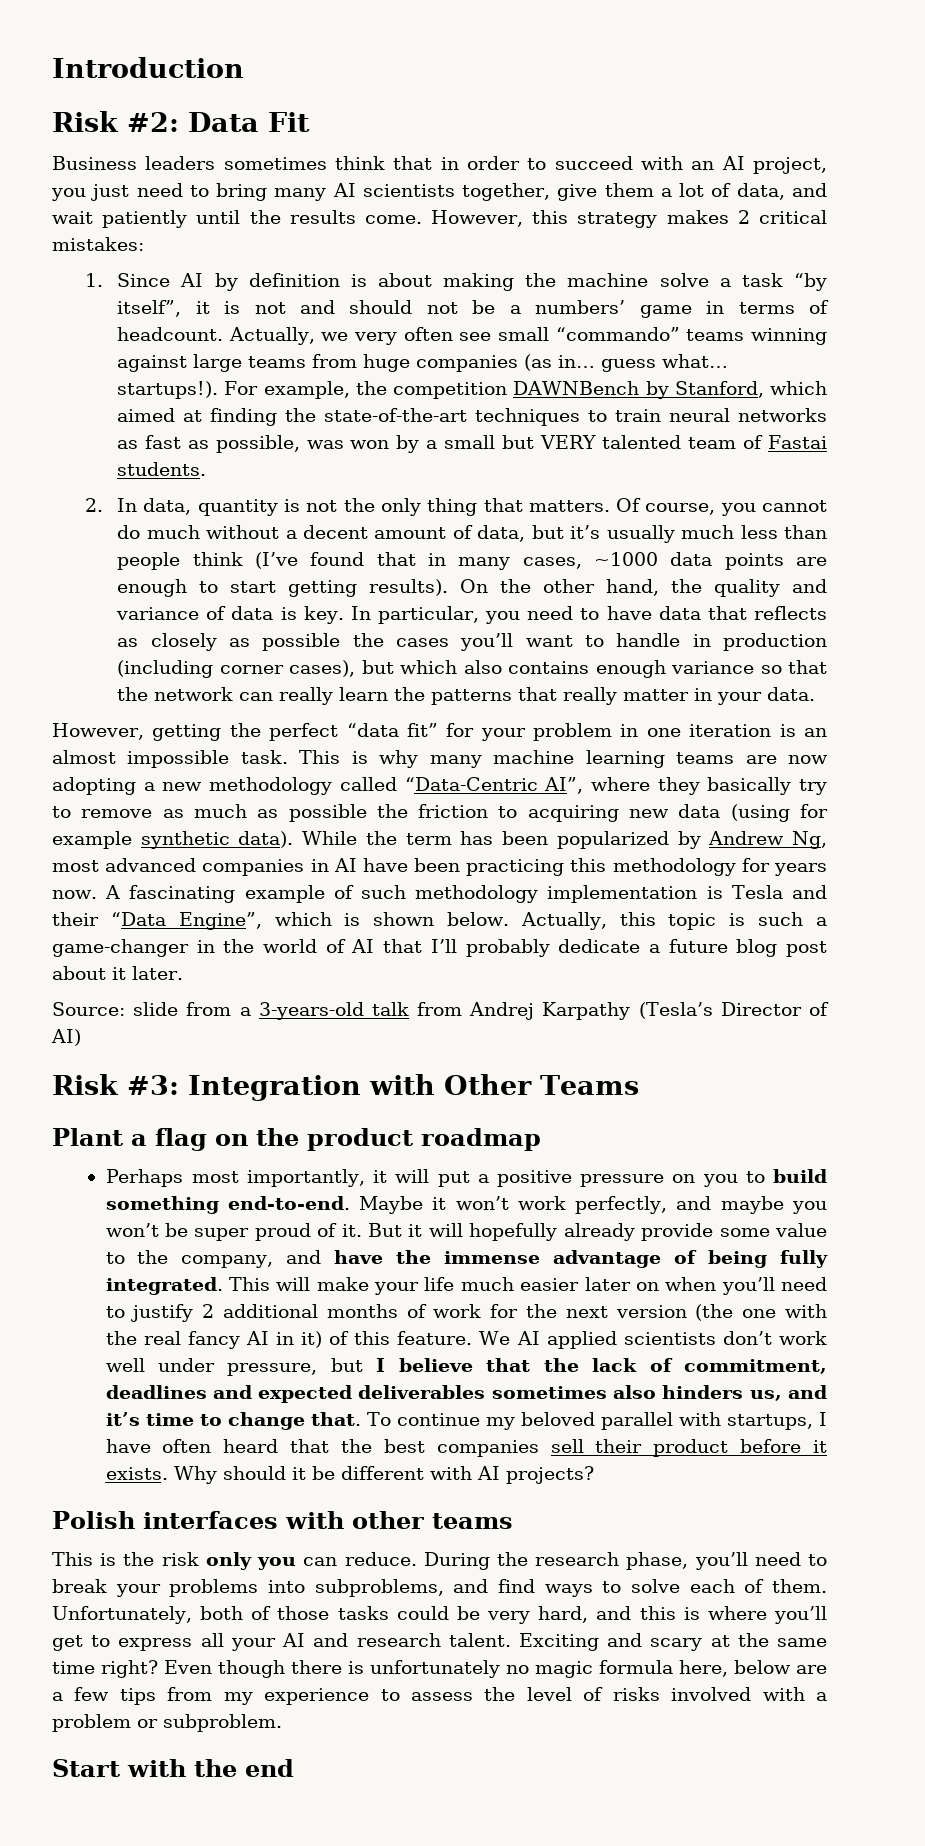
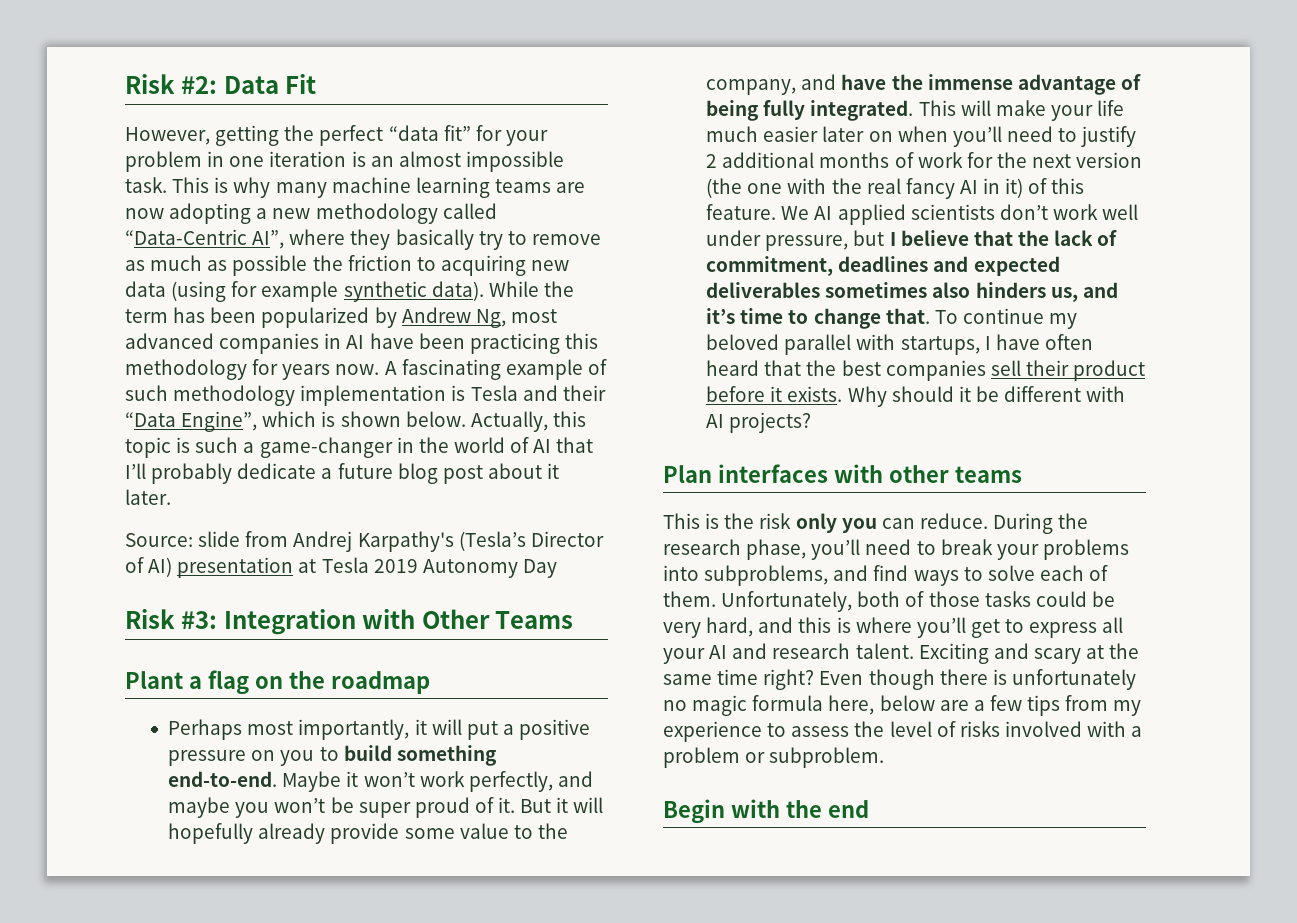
[52,57,244,78] Introduction // -> (125, 84) none
[52,156,827,174] [51,183,827,201] [52,210,827,228] [52,237,144,251] [84,273,828,291] [117,300,829,318] [117,327,827,345] [117,354,729,372] [117,381,828,399] [117,408,828,426] [117,435,828,453] [117,462,207,476] [84,498,827,516] [117,525,827,543] [117,552,828,570] [117,579,827,597] [116,606,827,624] [117,633,828,651] [117,660,827,678] [117,687,816,705] // Business leaders sometimes think that in order to succeed with an AI project, you just need to bring many AI scientists together, give them a lot of data, and wait patiently until the results come. However, this strategy makes 2 critical mistakes: // 1. Since AI by definition is about making the machine solve a task “by itself”, it is not and should not be a numbers’ game in terms of headcount. Actually, we very often see small “commando” teams winning against large teams from huge companies (as in… guess what… startups!). For example, the competition DAWNBench by Stanford, which aimed at finding the state-of-the-art techniques to train neural networks as fast as possible, was won by a small but VERY talented team of Fastai students. // 2. In data, quantity is not the only thing that matters. Of course, you cannot do much without a decent amount of data, but it’s usually much less than people think (I’ve found that in many cases, ~1000 data points are enough to start getting results). On the other hand, the quality and variance of data is key. In particular, you need to have data that reflects as closely as possible the cases you’ll want to handle in production (including corner cases), but which also contains enough variance so that the network can really learn the patterns that really matter in your data. -> (317, 84) none
[239,1002,829,1020] [51,1029,81,1046] a 3-years-old talk from Andrej Karpathy (Tesla’s Director of AI) -> [293,531,604,552] [125,557,557,578] Andrej Karpathy's (Tesla’s Director of AI) presentation at Tesla 2019 Autonomy Day
[307,1128,413,1151] product -> (325, 680) none
[52,1511,135,1529] Polish -> [663,465,712,483] Plan
[52,1759,120,1777] Start -> [663,799,725,824] Begin

